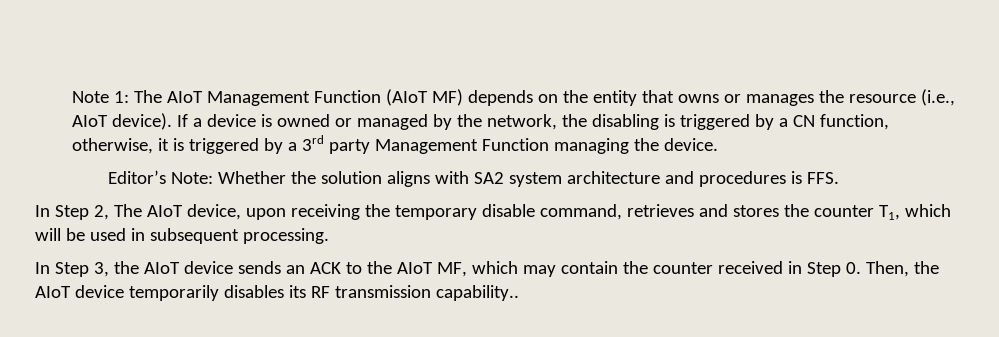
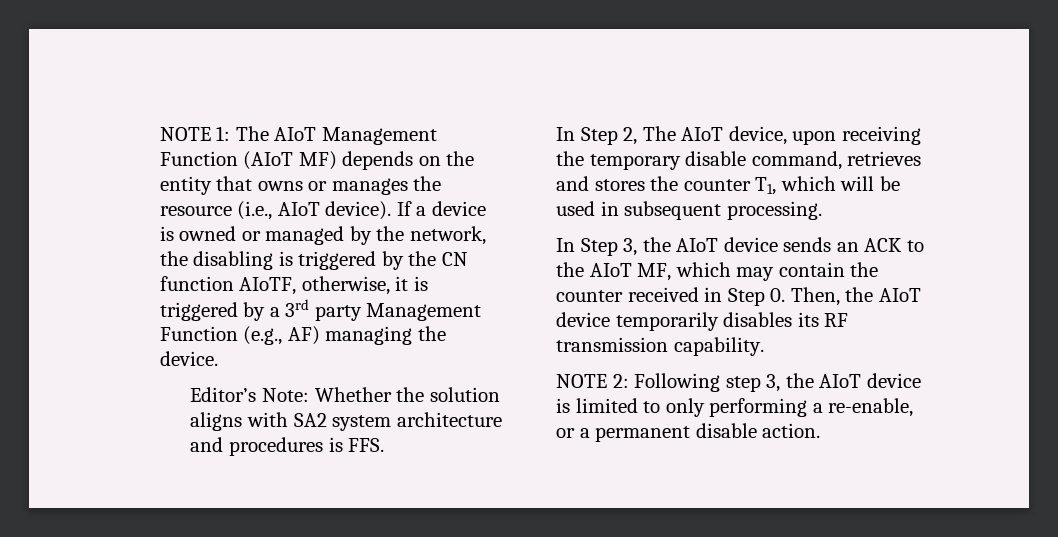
[71,91,109,103] Note -> [159,127,211,141] NOTE
[778,114,889,130] a CN function, -> [408,251,468,266] [159,276,297,295] the CN function AIoTF,
(549, 144) none -> [243,326,320,345] (e.g., AF)
[435,285,519,301] capability.. -> [673,337,764,356] [556,373,921,392] [556,398,914,417] [556,423,821,442] capability. // NOTE 2: Following step 3, the AIoT device is limited to only performing a re-enable, or a permanent disable action.

